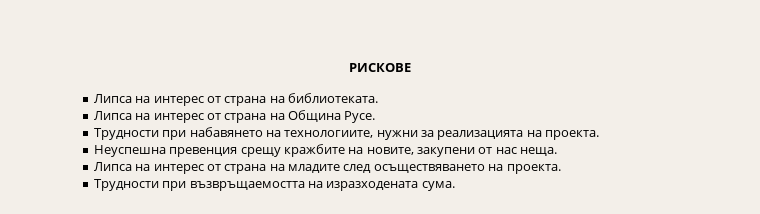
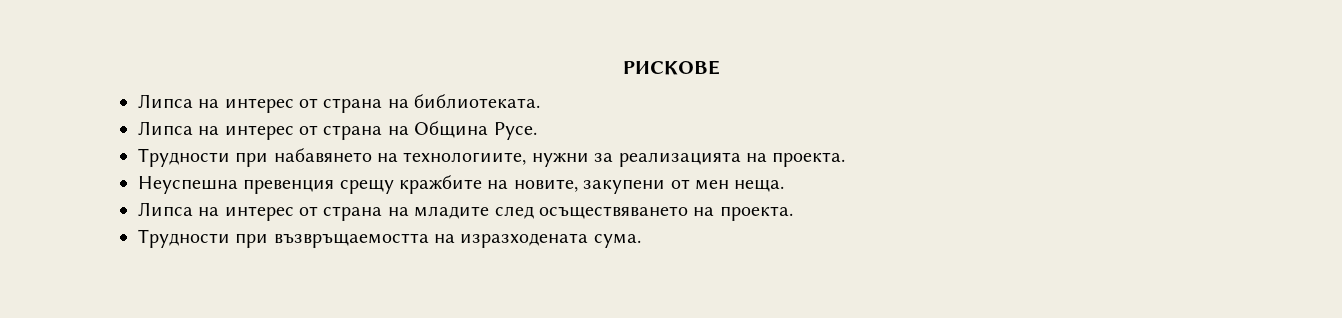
[495,147,517,154] нас -> [694,180,729,190] мен

